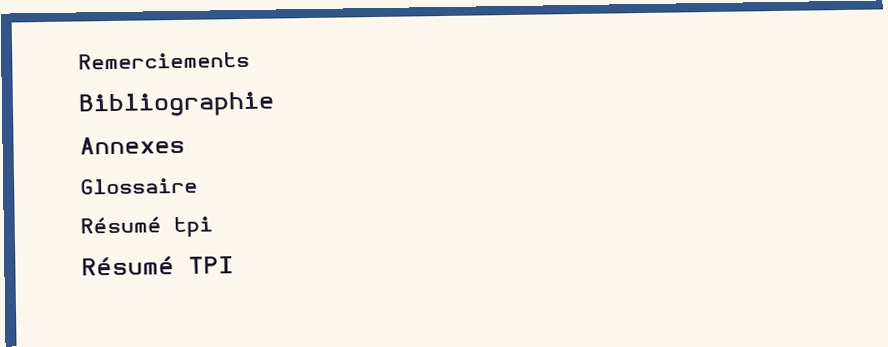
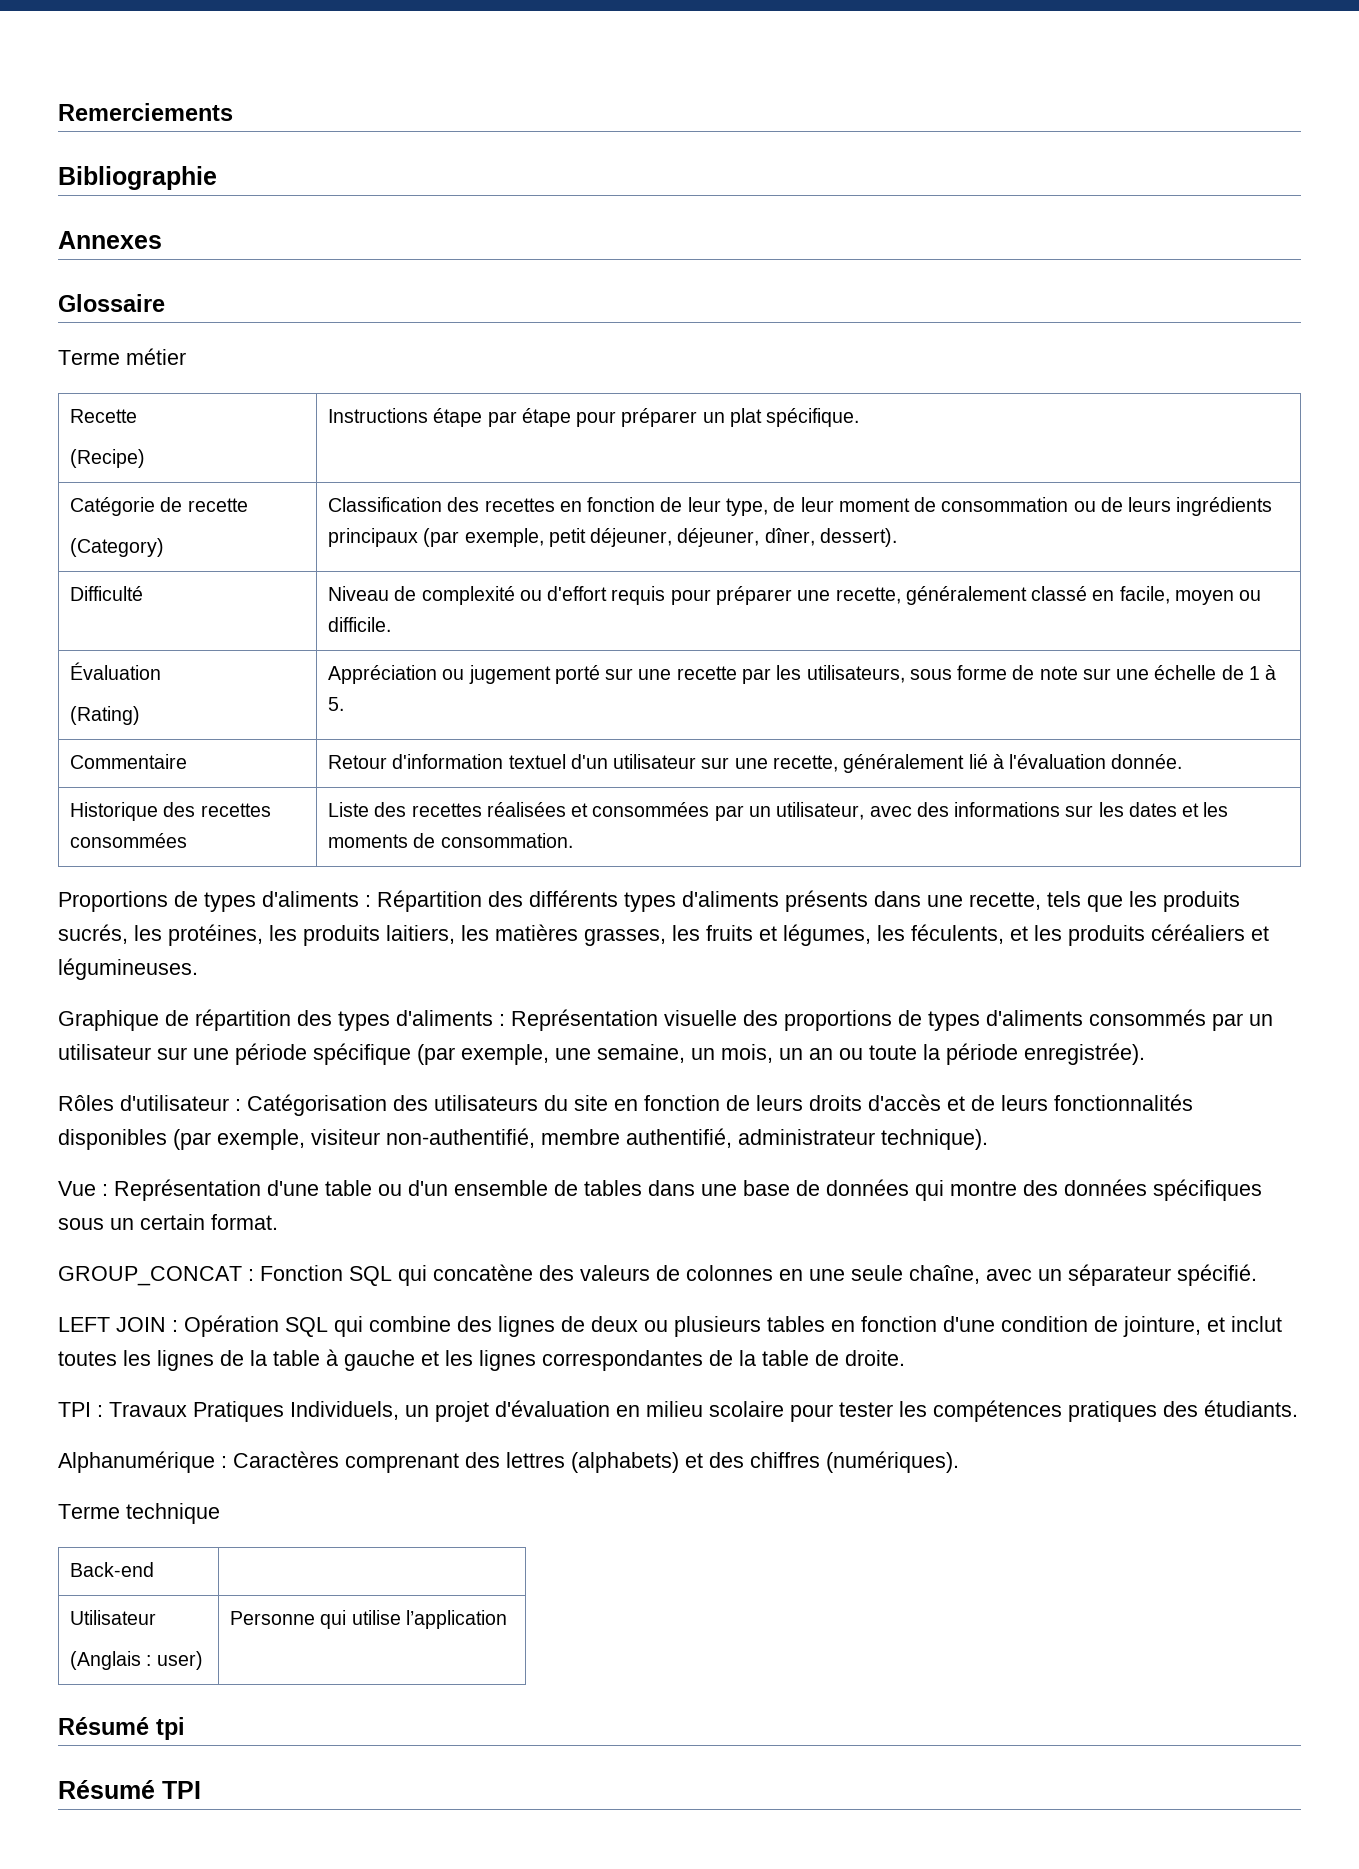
(198, 186) none -> [58,348,186,365] [70,409,138,423] [70,449,146,468] [328,408,860,427] [70,497,248,516] [70,538,165,557] [328,497,1273,516] [328,528,897,547] [70,586,144,601] [328,586,1262,605] [328,617,392,632] [70,662,162,680] [70,706,141,725] [328,665,1277,684] [328,697,345,711] [70,754,188,769] [328,754,1183,773] [70,802,271,821] [70,833,188,848] [328,802,1229,821] [328,833,573,848] [58,890,1240,912] [58,924,1269,946] [58,958,198,980] [58,1009,1273,1031] [58,1043,1145,1065] [58,1094,1193,1116] [58,1128,988,1150] [58,1179,1262,1201] [58,1214,278,1230] [58,1264,1257,1286] [58,1315,1282,1337] [58,1349,905,1371] [58,1400,1298,1422] [58,1451,959,1473] [58,1503,220,1524] [70,1562,155,1577] [70,1610,157,1625] [70,1651,203,1670] [230,1610,507,1629] // Terme métier // Recette // (Recipe) | Instructions étape par étape pour préparer un plat spécifique. // Catégorie de recette // (Category) | Classification des recettes en fonction de leur type, de leur moment de consommation ou de leurs ingrédients principaux (par exemple, petit déjeuner, déjeuner, dîner, dessert). // Difficulté | Niveau de complexité ou d'effort requis pour préparer une recette, généralement classé en facile, moyen ou difficile. // Évaluation // (Rating) | Appréciation ou jugement porté sur une recette par les utilisateurs, sous forme de note sur une échelle de 1 à 5. // Commentaire | Retour d'information textuel d'un utilisateur sur une recette, généralement lié à l'évaluation donnée. // Historique des recettes consommées | Liste des recettes réalisées et consommées par un utilisateur, avec des informations sur les dates et les moments de consommation. // Proportions de types d'aliments : Répartition des différents types d'aliments présents dans une recette, tels que les produits sucrés, les protéines, les produits laitiers, les matières grasses, les fruits et légumes, les féculents, et les produits céréaliers et légumineuses. // Graphique de répartition des types d'aliments : Représentation visuelle des proportions de types d'aliments consommés par un utilisateur sur une période spécifique (par exemple, une semaine, un mois, un an ou toute la période enregistrée). // Rôles d'utilisateur : Catégorisation des utilisateurs du site en fonction de leurs droits d'accès et de leurs fonctionnalités disponibles (par exemple, visiteur non-authentifié, membre authentifié, administrateur technique). // Vue : Représentation d'une table ou d'un ensemble de tables dans une base de données qui montre des données spécifiques sous un certain format. // GROUP_CONCAT : Fonction SQL qui concatène des valeurs de colonnes en une seule chaîne, avec un séparateur spécifié. // LEFT JOIN : Opération SQL qui combine des lignes de deux ou plusieurs tables en fonction d'une condition de jointure, et inclut toutes les lignes de la table à gauche et les lignes correspondantes de la table de droite. // TPI : Travaux Pratiques Individuels, un projet d'évaluation en milieu scolaire pour tester les compétences pratiques des étudiants. // Alphanumérique : Caractères comprenant des lettres (alphabets) et des chiffres (numériques). // Terme technique // Back-end | // Utilisateur // (Anglais : user) | Personne qui utilise l’application

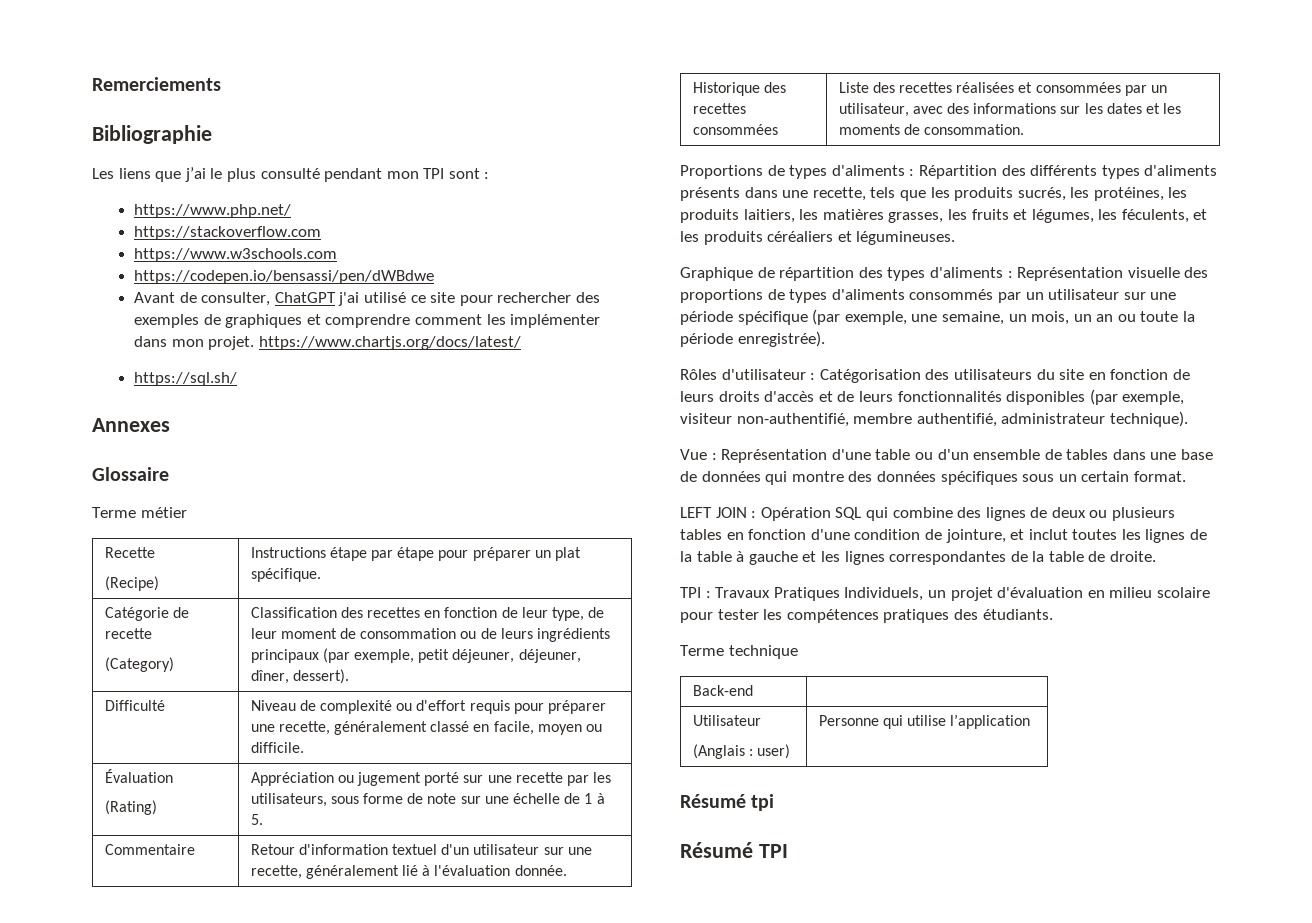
(217, 178) none -> [92,167,490,182] [133,204,291,218] [133,226,321,240] [133,248,337,262] [133,270,434,284] [133,292,600,306] [133,314,601,328] [133,336,521,350] [133,372,237,386] // Les liens que j’ai le plus consulté pendant mon TPI sont : // https://www.php.net/ // https://stackoverflow.com // https://www.w3schools.com // https://codepen.io/bensassi/pen/dWBdwe // Avant de consulter, ChatGPT j'ai utilisé ce site pour rechercher des exemples de graphiques et comprendre comment les implémenter dans mon projet. https://www.chartjs.org/docs/latest/ // https://sql.sh/
[58,1264,1257,1286] // GROUP_CONCAT : Fonction SQL qui concatène des valeurs de colonnes en une seule chaîne, avec un séparateur spécifié. -> (1186, 476) none
[58,1451,959,1473] // Alphanumérique : Caractères comprenant des lettres (alphabets) et des chiffres (numériques). -> (1053, 614) none

